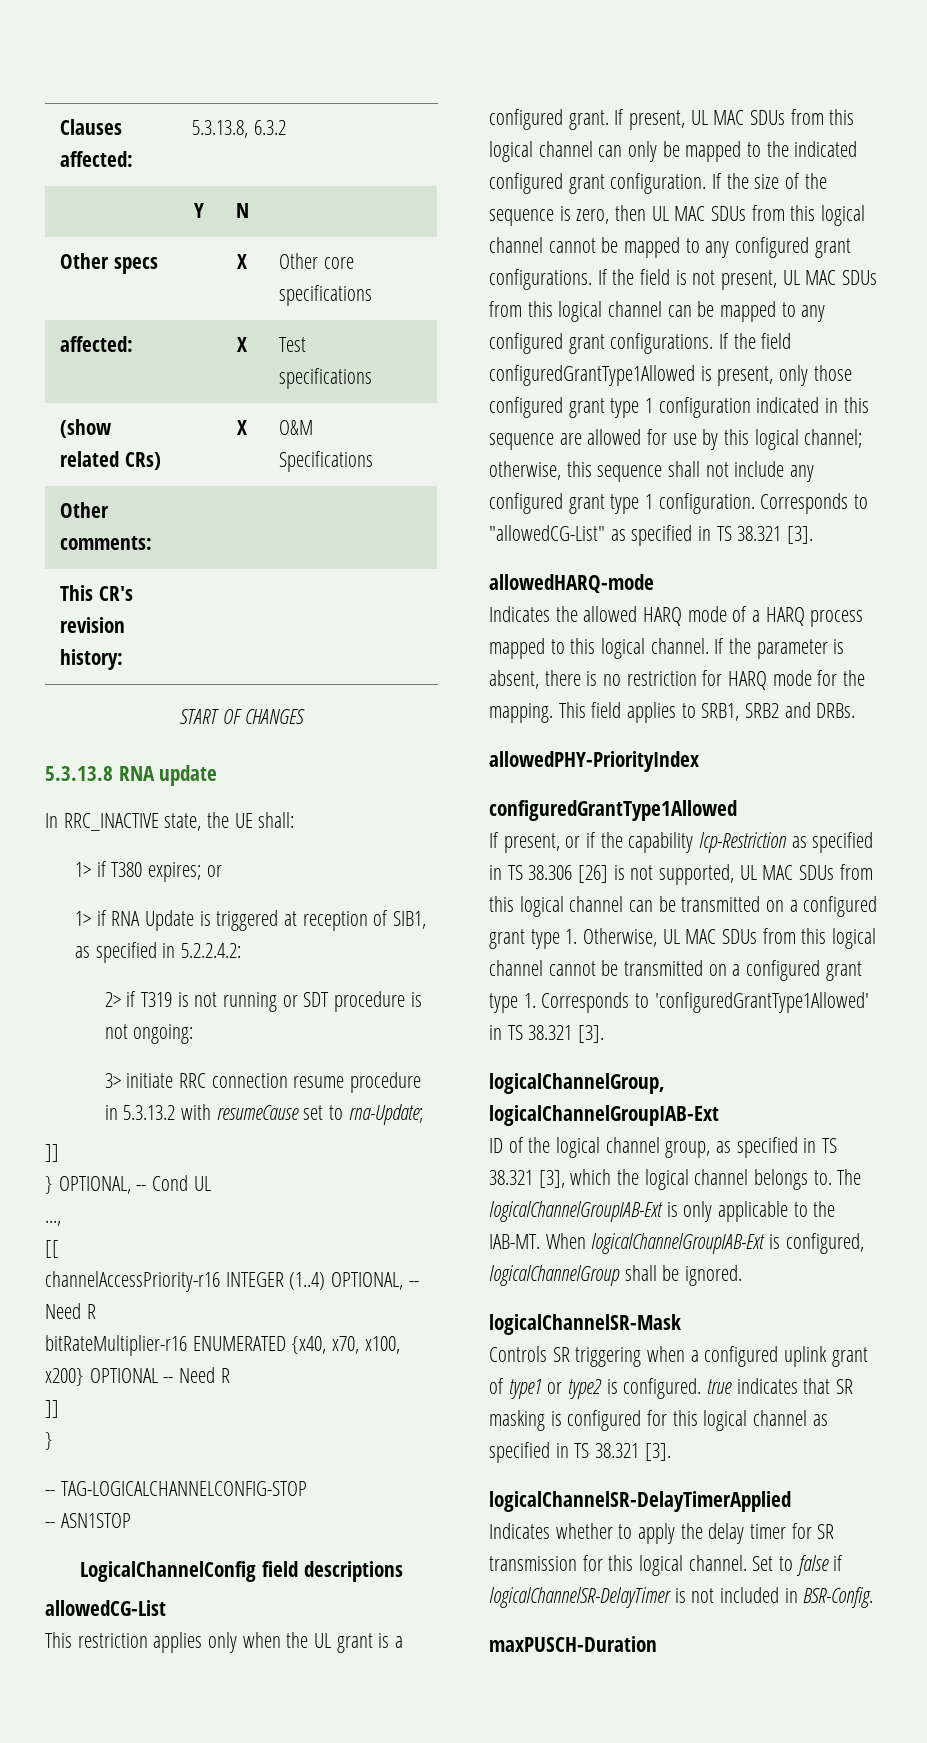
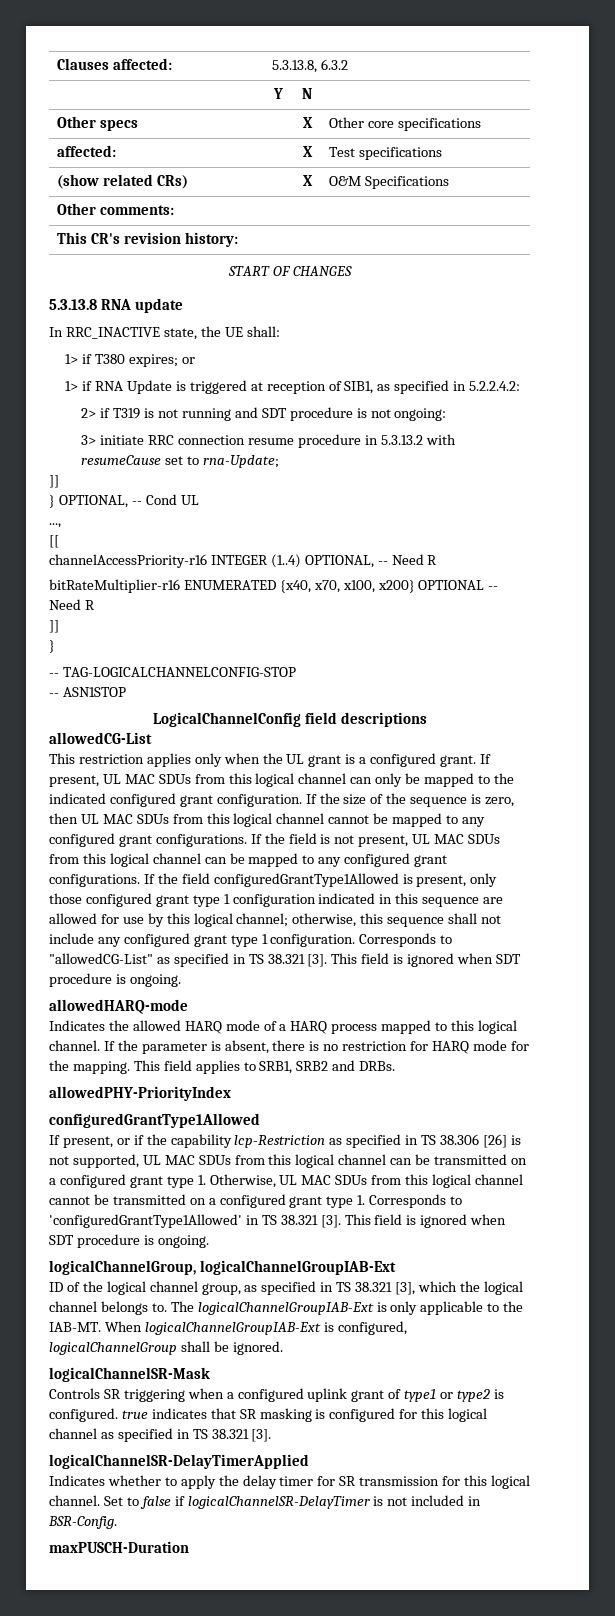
[282,995,298,1007] or -> [234,407,258,418] and
(814, 535) none -> [331,953,521,967] [49,973,181,987] This field is ignored when SDT procedure is ongoing.
(605, 1034) none -> [344,1214,507,1228] [49,1234,209,1248] This field is ignored when SDT procedure is ongoing.

